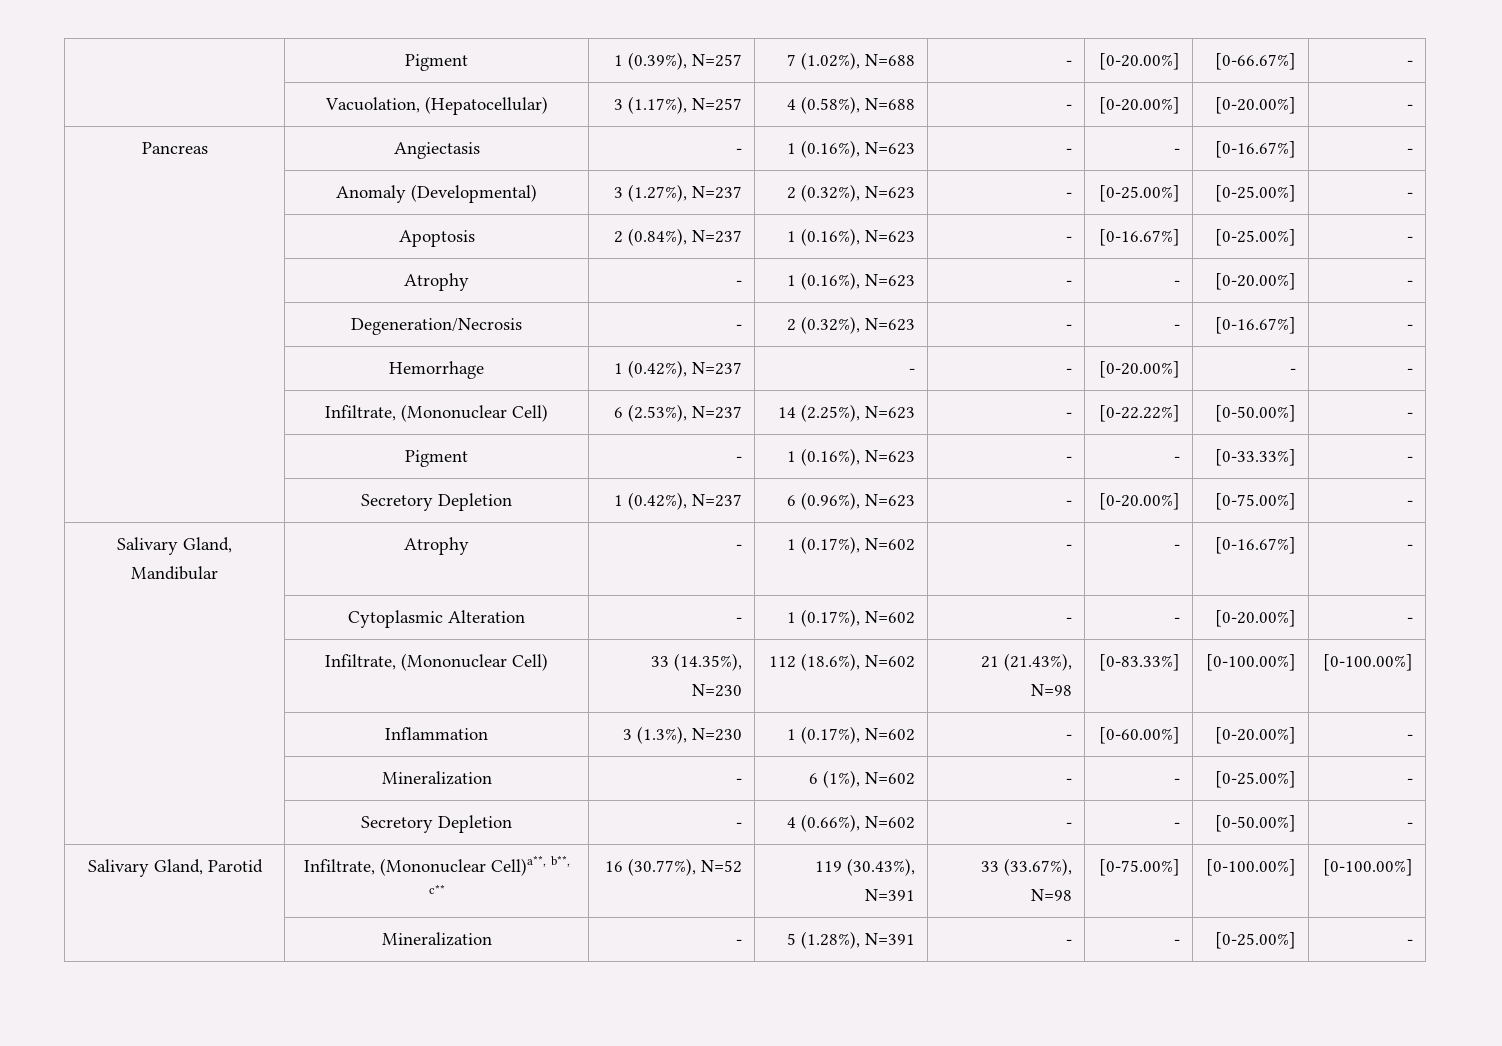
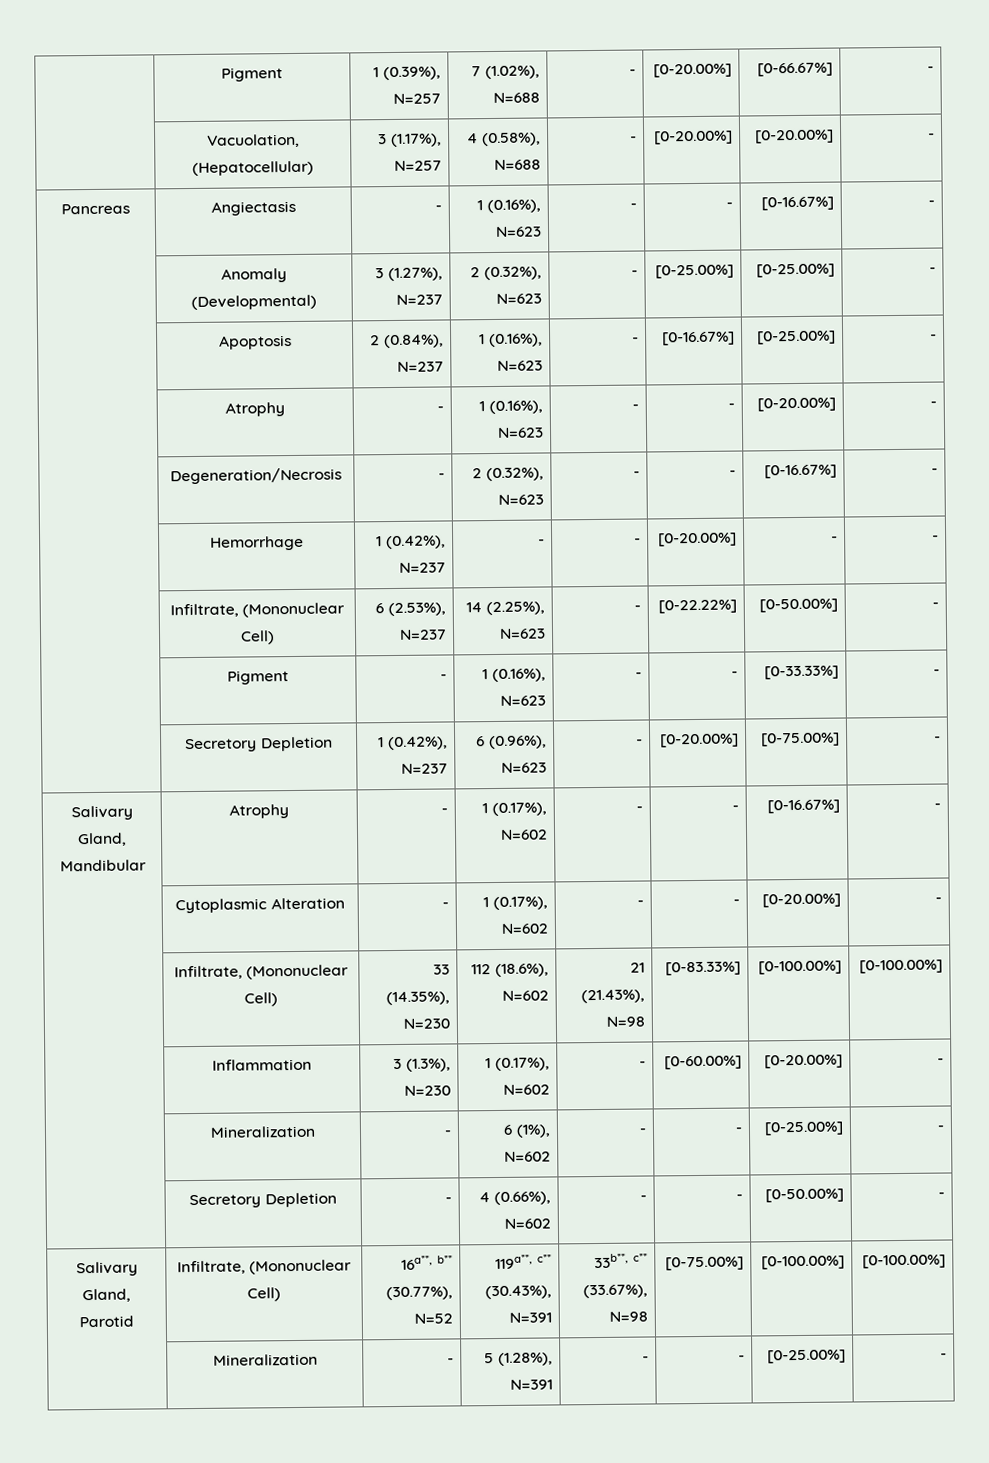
[490,855,570,876] [428,884,445,894] [605,861,624,872] Cell)a**, b**, c** | 16 -> [247,1287,281,1302] [401,1255,453,1270] Cell) | 16a**, b**
[815,861,843,872] 119 -> [495,1254,552,1270] 119a**, c**
[981,861,1000,872] 33 -> [594,1253,648,1269] 33b**, c**

